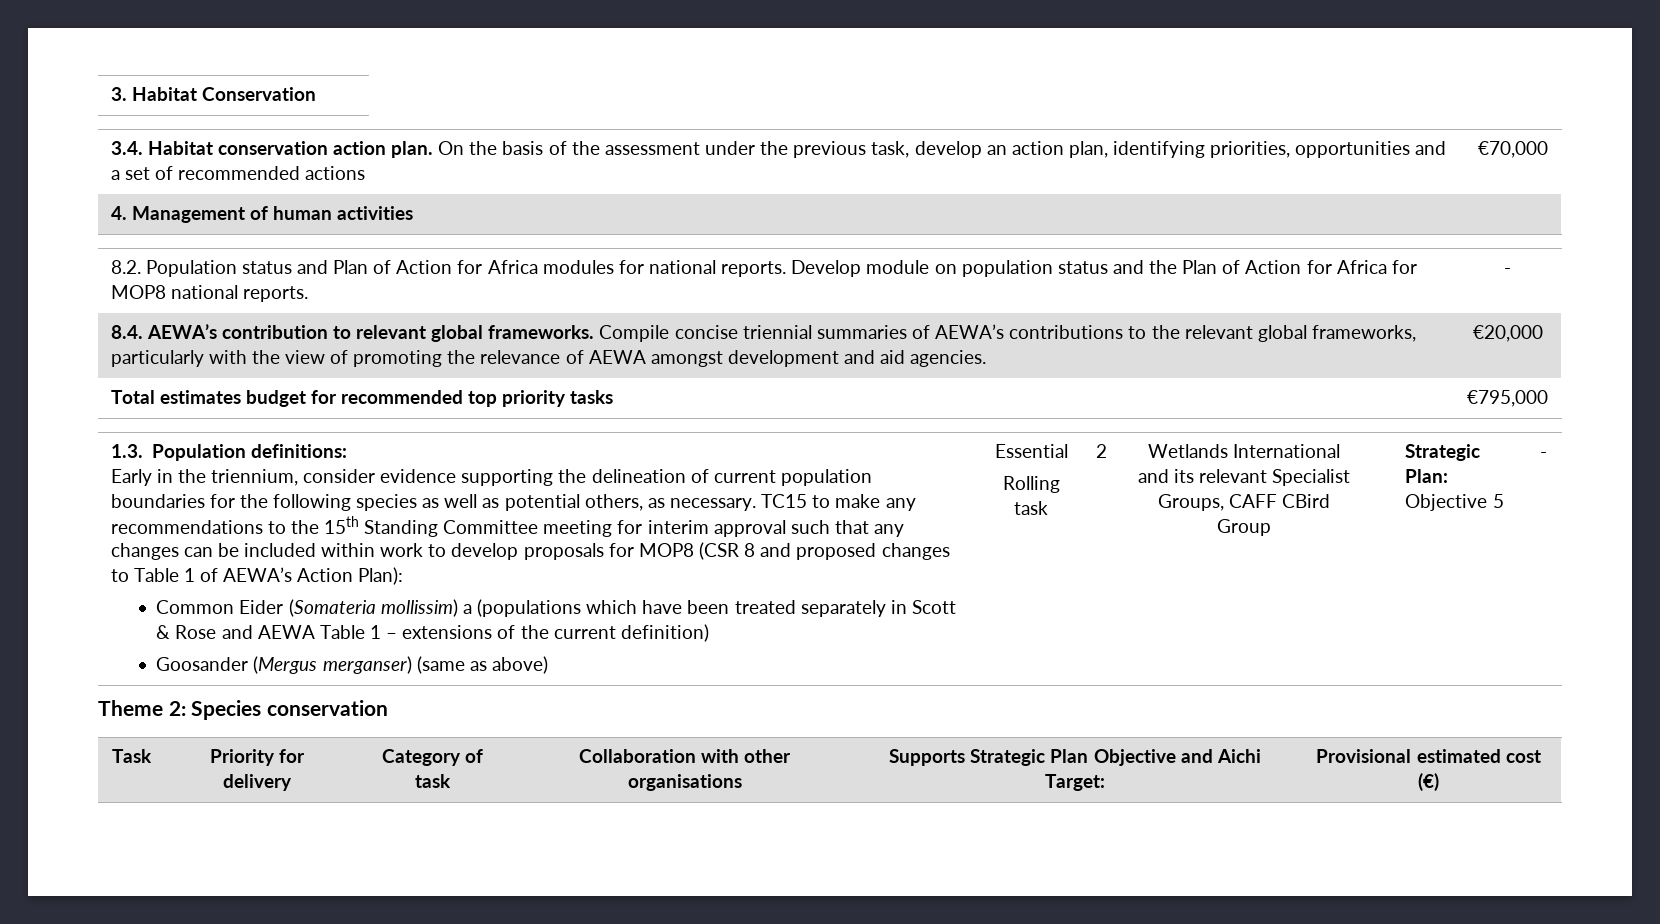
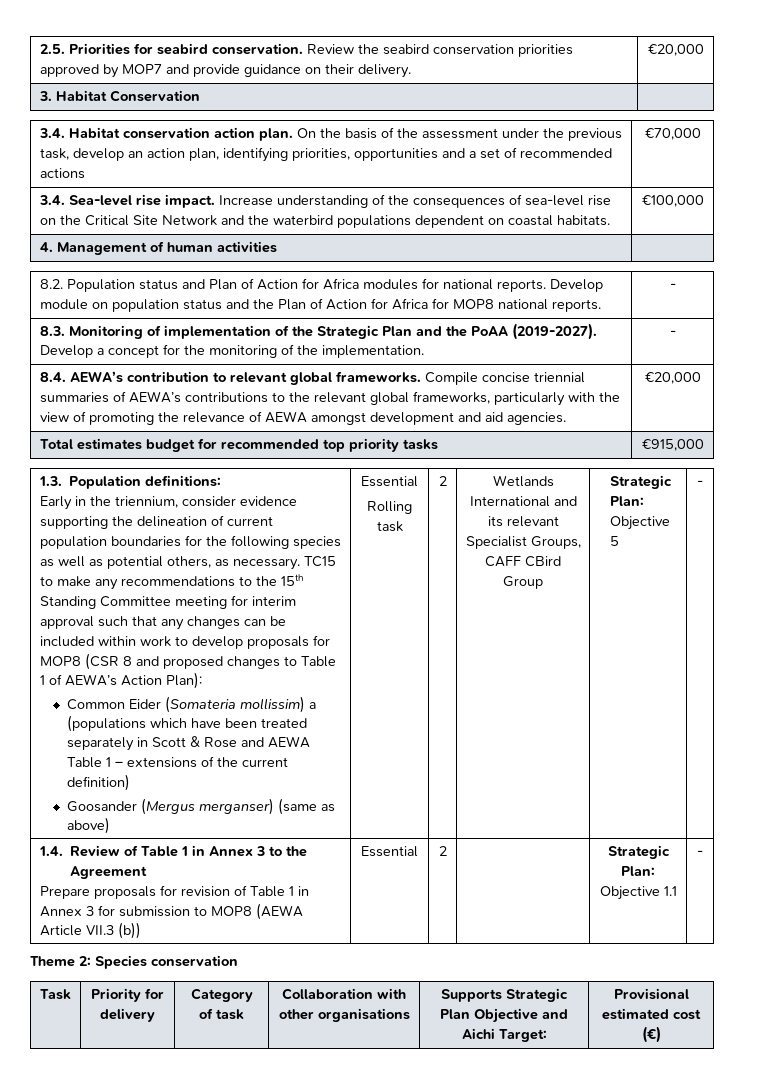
(110, 94) none -> [39,43,573,57] [39,64,411,78] [647,44,704,56] 2.5. Priorities for seabird conservation. Review the seabird conservation priorities approved by MOP7 and provide guidance on their delivery. | €20,000 //
(1548, 149) none -> [38,194,611,208] [39,215,610,228] [641,195,704,207] // 3.4. Sea-level rise impact. Increase understanding of the consequences of sea-level rise on the Critical Site Network and the waterbird populations dependent on coastal habitats. | €100,000
(1511, 271) none -> [39,323,597,340] [39,344,424,358] [669,330,676,336] // 8.3. Monitoring of implementation of the Strategic Plan and the PoAA (2019-2027). Develop a concept for the monitoring of the implementation. | -
[1467,390,1548,407] €795,000 -> [641,439,704,451] €915,000
(1547, 455) none -> [38,845,307,857] [69,866,147,879] [39,885,309,899] [39,903,303,920] [39,922,141,939] [361,846,418,857] [438,846,447,856] [607,845,670,859] [621,866,655,876] [599,886,677,900] [697,850,703,856] // 1.4. Review of Table 1 in Annex 3 to the Agreement // Prepare proposals for revision of Table 1 in Annex 3 for submission to MOP8 (AEWA Article VII.3 (b)) | Essential | 2 | | Strategic Plan: Objective 1.1 | -

